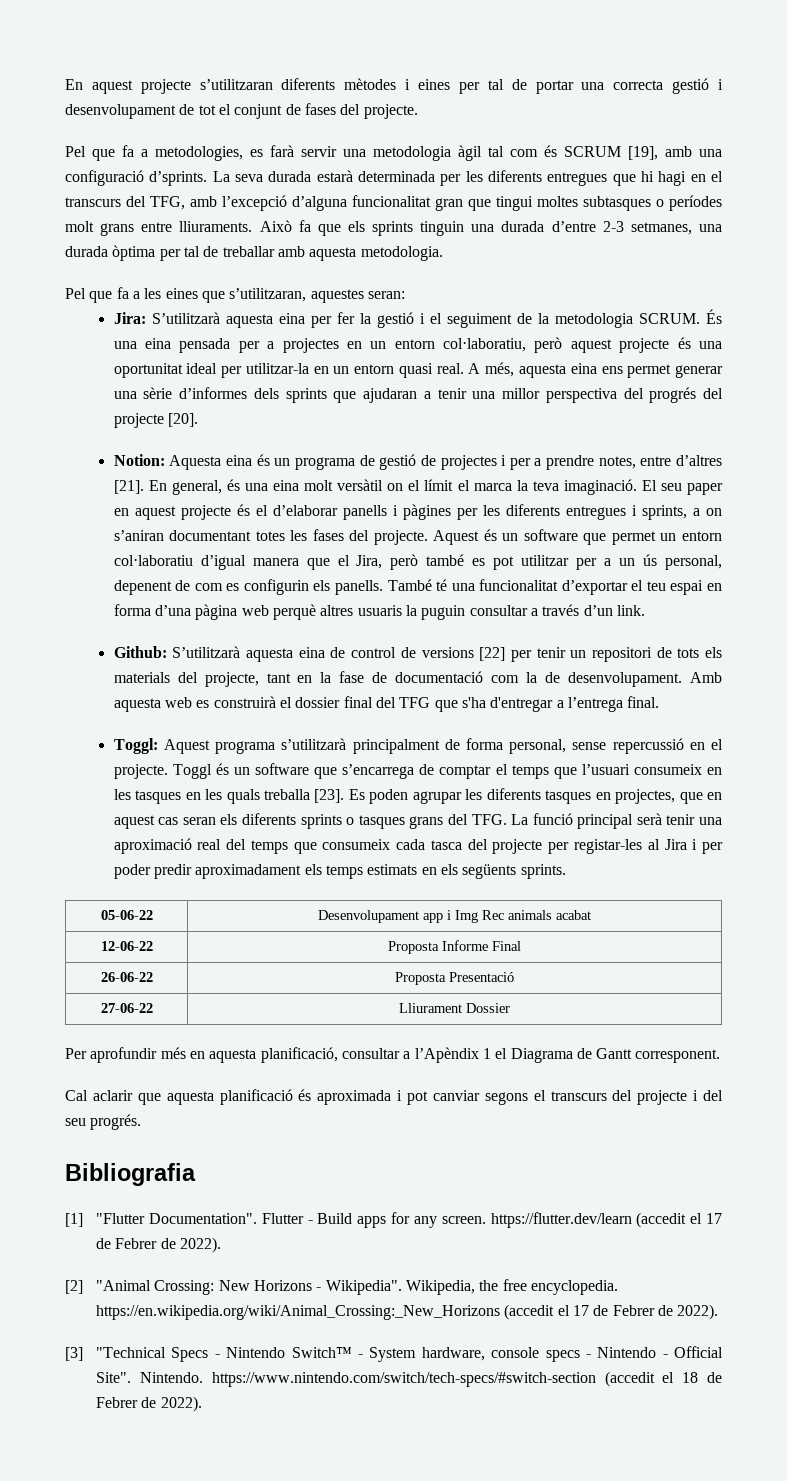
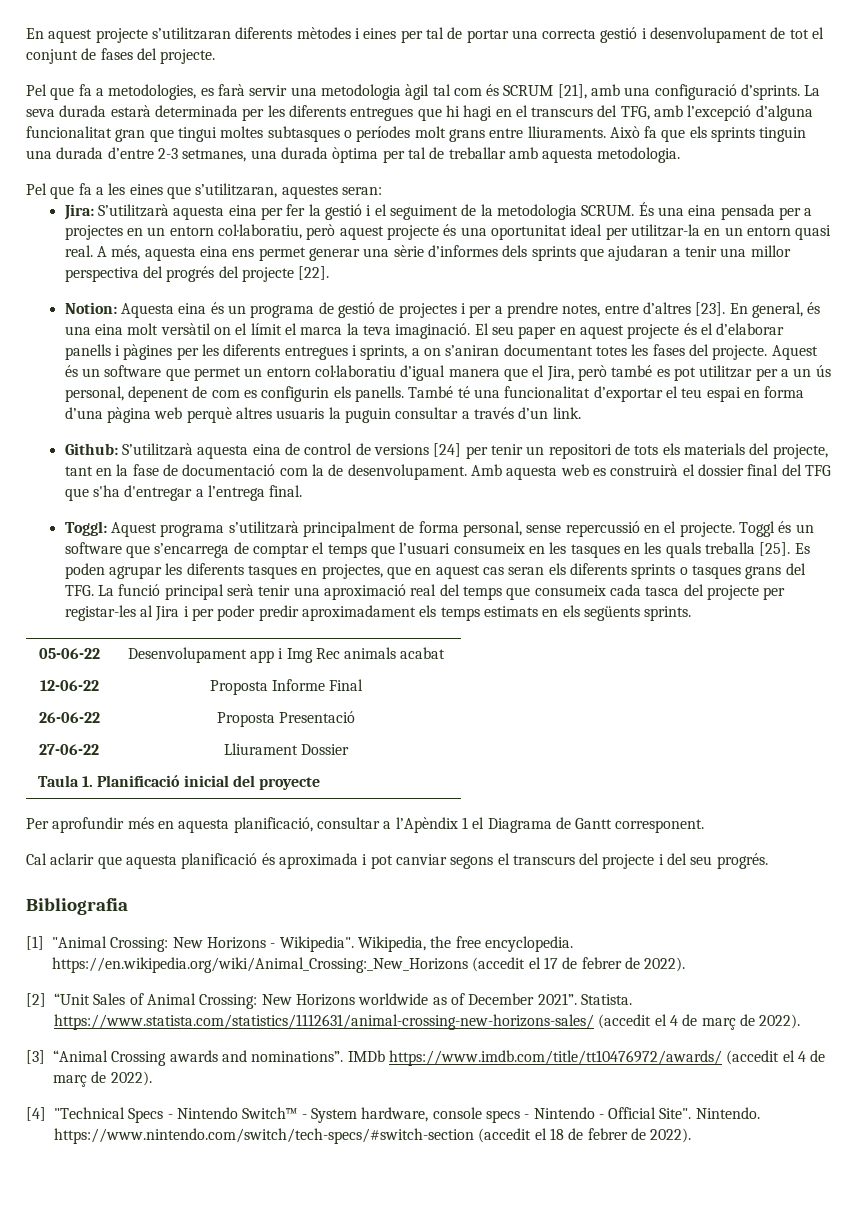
[628,146,658,160] [19], -> [557,84,587,99] [21],
[168,413,199,427] [20]. -> [298,266,330,280] [22].
[113,480,144,494] [21]. -> [695,302,726,316] [23].
[479,647,506,661] [22] -> [433,443,462,457] [24]
[314,789,345,803] [23]. -> [759,542,791,556] [25].
(510, 1008) none -> [37,775,321,790] // Taula 1. Planificació inicial del proyecte
[96,1212,722,1228] [96,1237,222,1253] [65,1280,83,1294] "Flutter Documentation". Flutter - Build apps for any screen. https://flutter.dev/learn (accedit el 17 de Febrer de 2022). // [2] -> (44, 943) none
[612,1304,719,1320] [65,1347,83,1361] Febrer de 2022). // [3] -> [581,957,686,972] [26,993,632,1009] [54,1014,801,1030] [26,1050,826,1066] [53,1071,152,1087] [26,1107,46,1121] febrer de 2022). // [2] “Unit Sales of Animal Crossing: New Horizons worldwide as of December 2021”. Statista. https://www.statista.com/statistics/1112631/animal-crossing-new-horizons-sales/ (accedit el 4 de març de 2022). // [3] “Animal Crossing awards and nominations”. IMDb https://www.imdb.com/title/tt10476972/awards/ (accedit el 4 de març de 2022). // [4]
[96,1397,139,1408] Febrer -> [587,1128,628,1140] febrer

